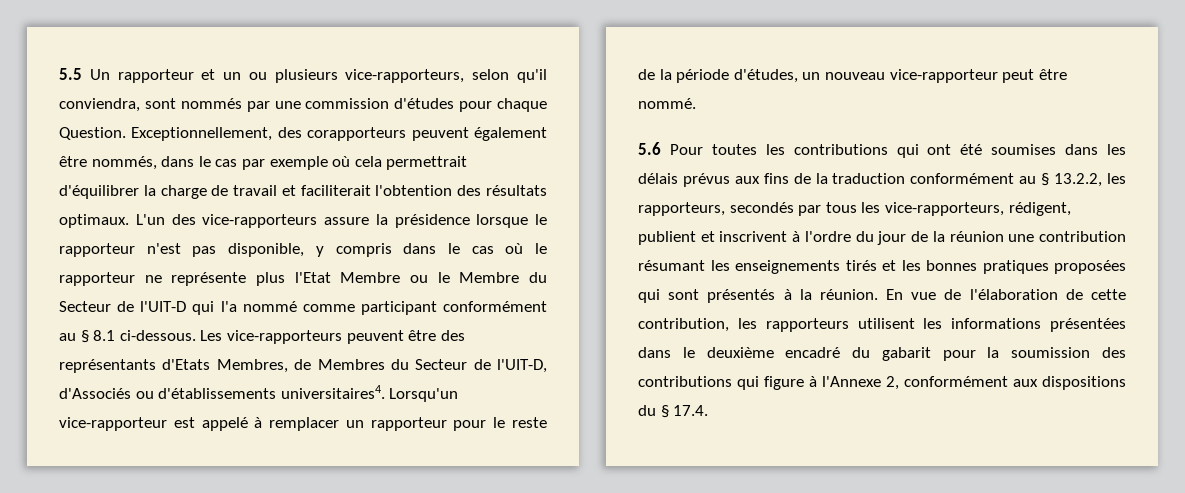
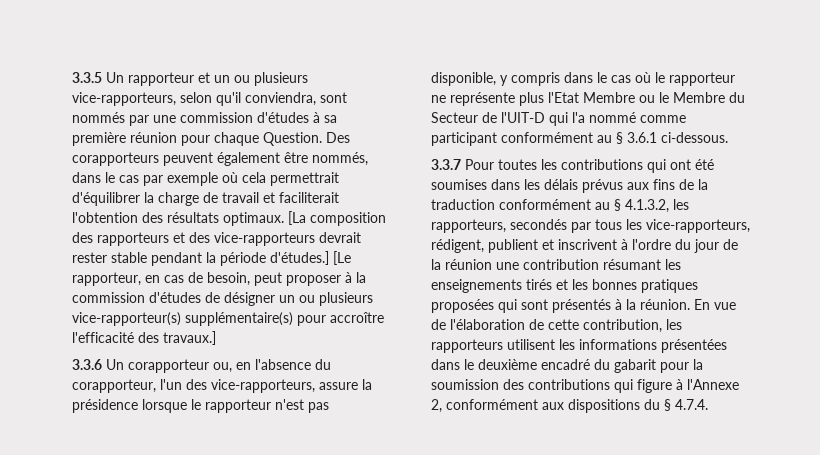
[59,68,82,80] 5.5 -> [72,72,102,83] 3.3.5
(455, 103) none -> [313,112,337,123] [72,132,177,146] à sa première réunion
[131,127,302,141] Exceptionnellement, des -> [326,132,350,143] Des
[135,214,318,228] L'un des vice-rapporteurs -> [288,211,386,226] [72,232,361,246] [72,251,351,266] [72,272,366,286] [72,292,373,306] [72,312,384,326] [72,331,216,345] [72,359,331,373] [72,379,315,393] [La composition des rapporteurs et des vice-rapporteurs devrait rester stable pendant la période d'études.] [Le rapporteur, en cas de besoin, peut proposer à la commission d'études de désigner un ou plusieurs vice-rapporteur(s) supplémentaire(s) pour accroître l'efficacité des travaux.] // 3.3.6 Un corapporteur ou, en l'absence du corapporteur, l'un des vice-rapporteurs,
[93,330,116,341] 8.1 -> [627,132,657,143] 3.6.1
[200,330,465,344] [59,359,547,373] [59,385,459,402] [59,417,547,431] [638,69,1067,83] [638,98,696,109] [638,142,661,155] Les vice-rapporteurs peuvent être des représentants d'Etats Membres, de Membres du Secteur de l'UIT-D, d'Associés ou d'établissements universitaires4. Lorsqu'un vice-rapporteur est appelé à remplacer un rapporteur pour le reste de la période d'études, un nouveau vice-rapporteur peut être nommé. // 5.6 -> [431,159,461,170] // 3.3.7
[1054,173,1103,187] 13.2.2, -> [625,199,669,213] 4.1.3.2,
[673,405,709,416] 17.4. -> [675,399,708,410] 4.7.4.

